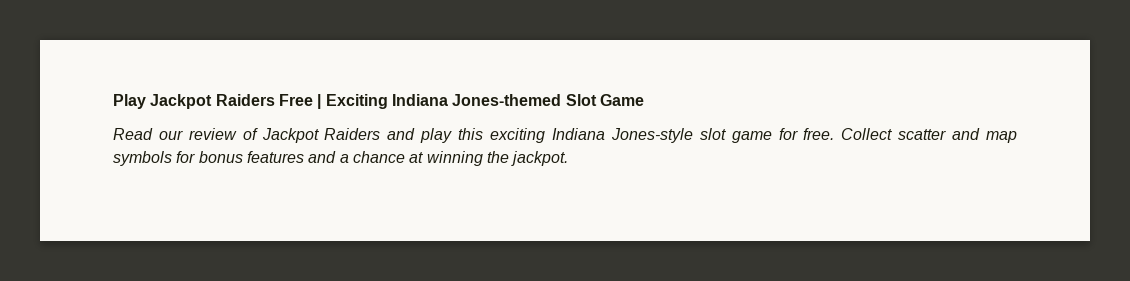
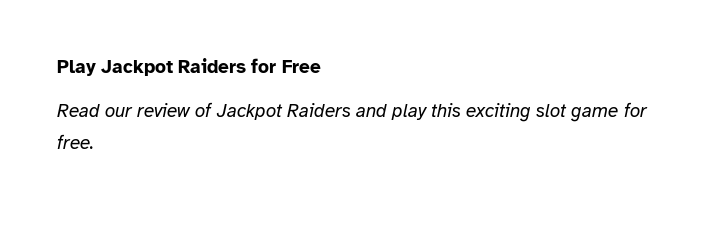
(275, 100) none -> [251,58,277,73] for
[317,94,644,109] | Exciting Indiana Jones-themed Slot Game -> (321, 66) none
[551,128,693,143] Indiana Jones-style -> (532, 112) none
[841,128,1018,143] [113,151,569,166] Collect scatter and map symbols for bonus features and a chance at winning the jackpot. -> (94, 141) none

